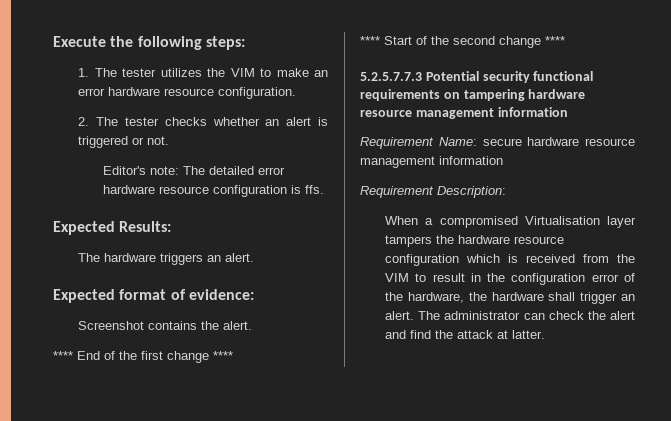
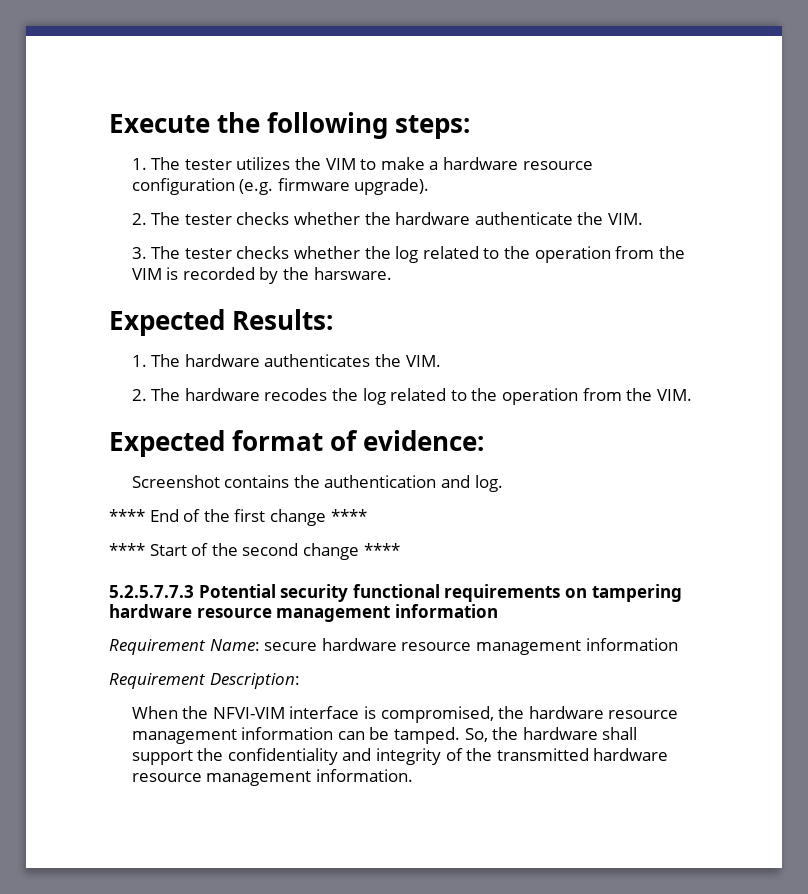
[314,70,328,77] [78,87,297,99] an error hardware resource configuration. -> [429,157,593,170] [131,178,430,195] a hardware resource configuration (e.g. firmware upgrade).
[265,117,329,126] [78,136,170,148] [103,166,286,175] [103,185,325,197] an alert is triggered or not. // Editor's note: The detailed error hardware resource configuration is ffs. -> [364,212,643,225] [131,246,685,263] [131,267,392,284] the hardware authenticate the VIM. // 3. The tester checks whether the log related to the operation from the VIM is recorded by the harsware.
[78,253,255,265] The hardware triggers an alert. -> [131,354,441,367] [131,388,692,405] 1. The hardware authenticates the VIM. // 2. The hardware recodes the log related to the operation from the VIM.
[223,321,253,330] alert. -> [324,475,503,492] authentication and log.
[425,216,636,228] [385,235,565,247] [385,254,635,266] [385,273,635,285] [385,292,635,304] [385,311,635,320] [385,330,546,339] a compromised Virtualisation layer tampers the hardware resource configuration which is received from the VIM to result in the configuration error of the hardware, the hardware shall trigger an alert. The administrator can check the alert and find the attack at latter. -> [182,706,679,723] [131,727,638,744] [131,748,669,765] [131,769,413,786] the NFVI-VIM interface is compromised, the hardware resource management information can be tamped. So, the hardware shall support the confidentiality and integrity of the transmitted hardware resource management information.

